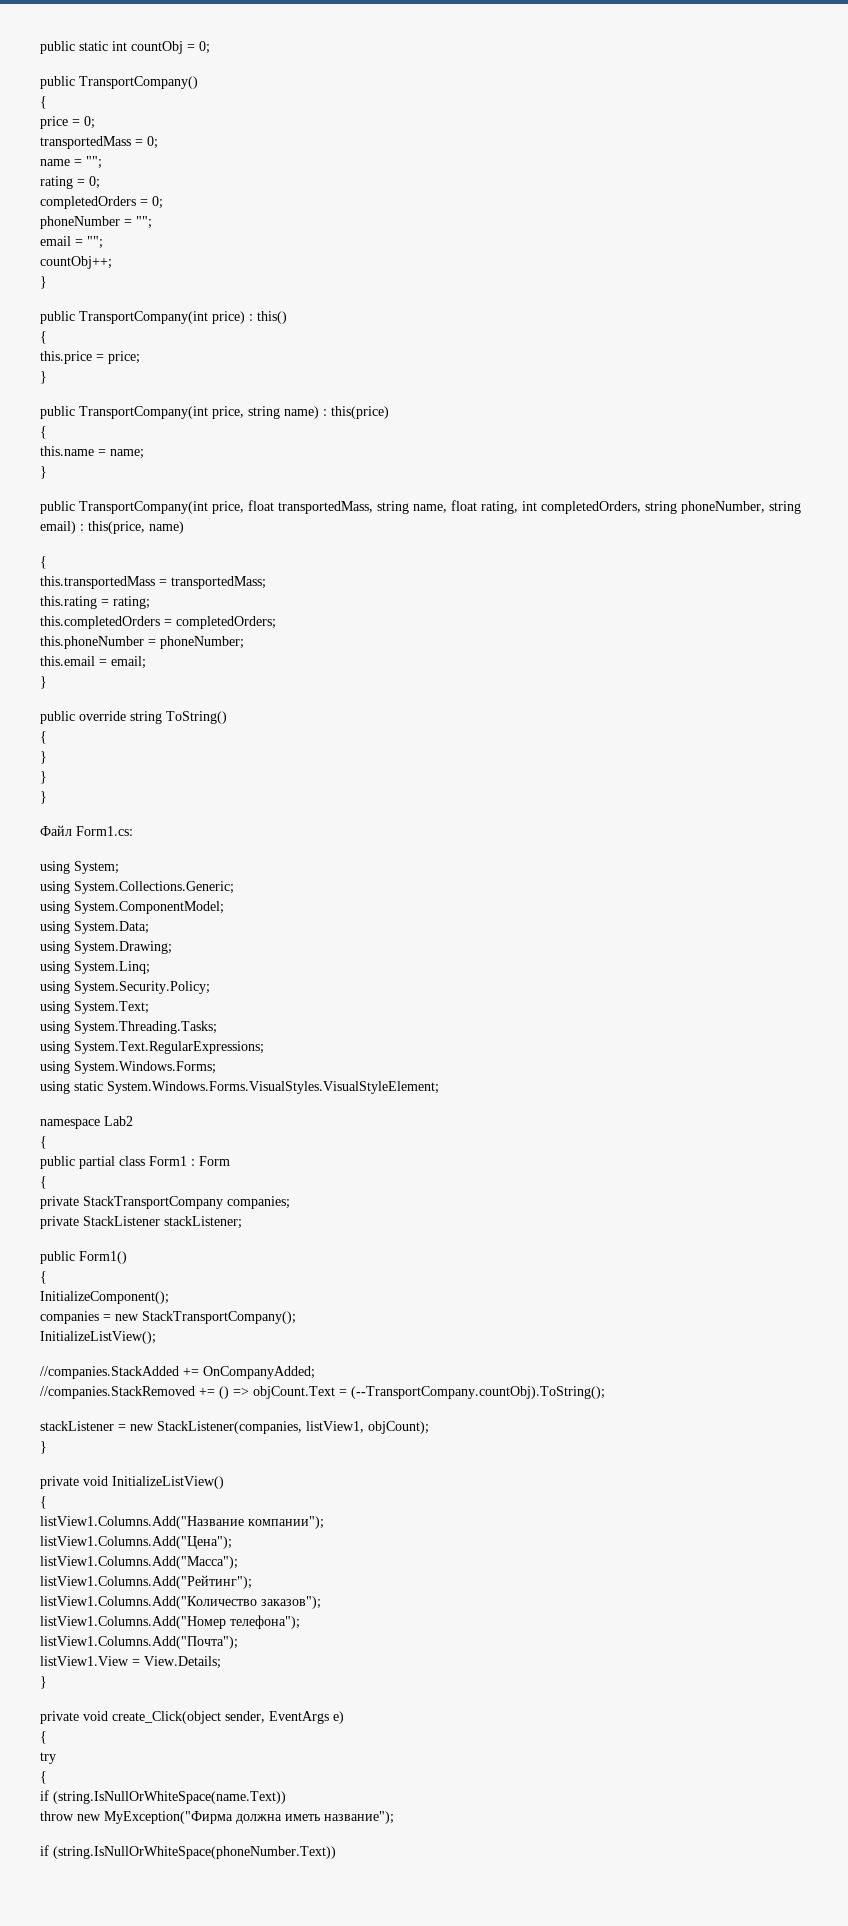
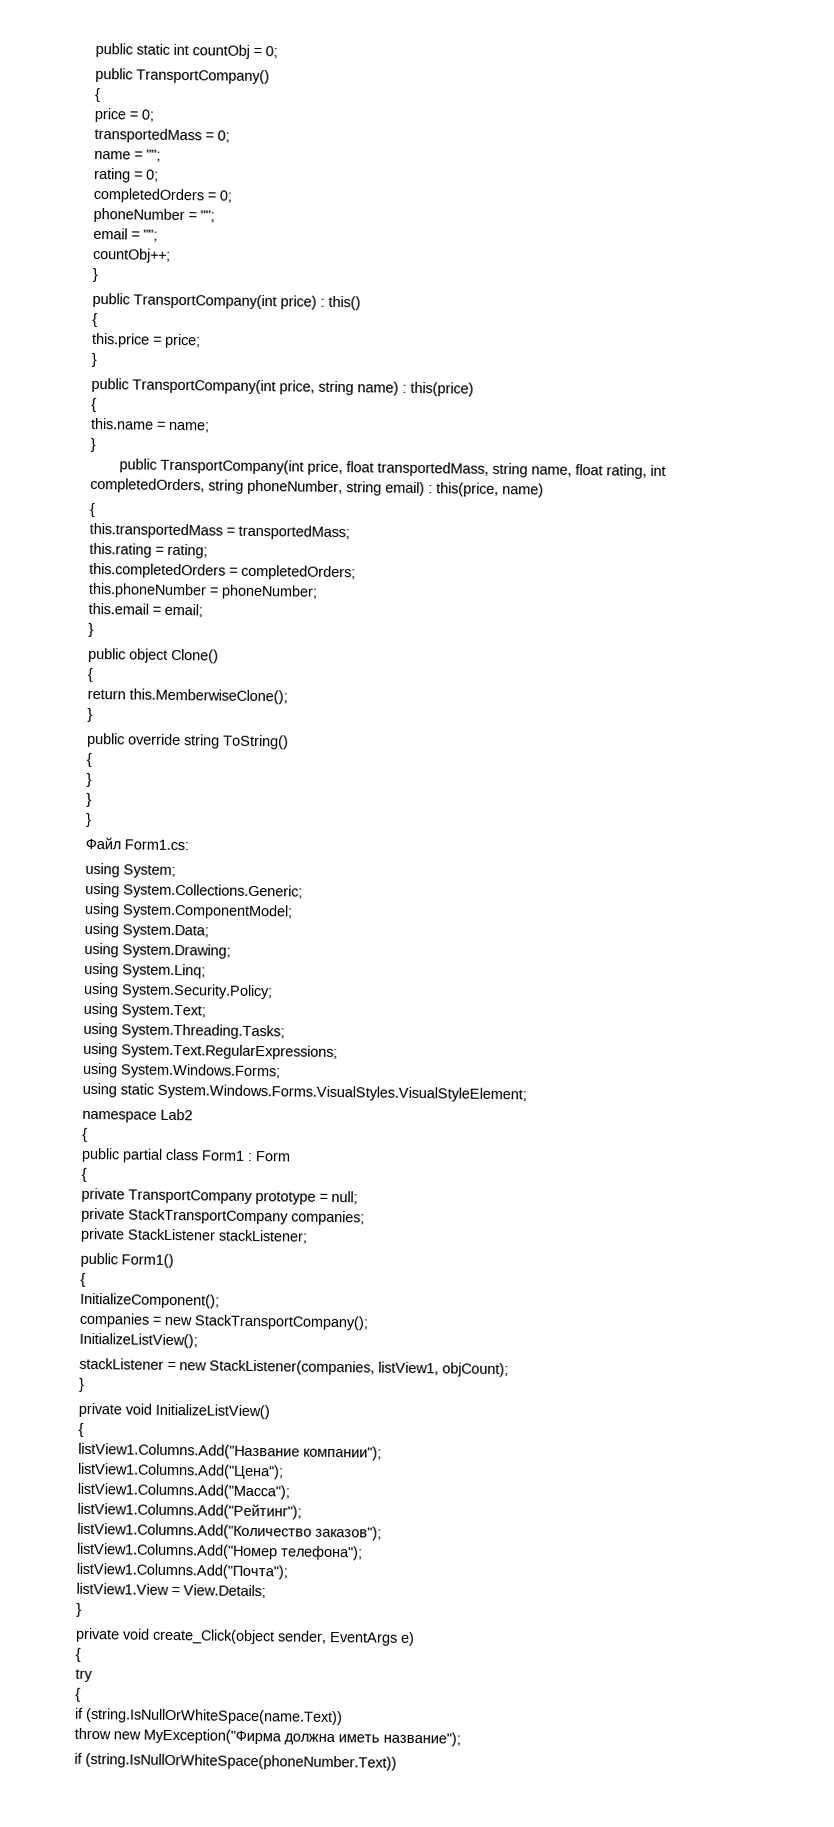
(47, 682) none -> [88,647,219,664] [87,667,94,682] [87,688,288,705] [87,707,93,722] // public object Clone() // { // return this.MemberwiseClone(); // }
(47, 1182) none -> [81,1187,358,1205] // private TransportCompany prototype = null;
[40,1366,315,1379] [40,1386,605,1399] // //companies.StackAdded += OnCompanyAdded; // //companies.StackRemoved += () => objCount.Text = (--TransportCompany.countObj).ToString(); -> (198, 1340) none

